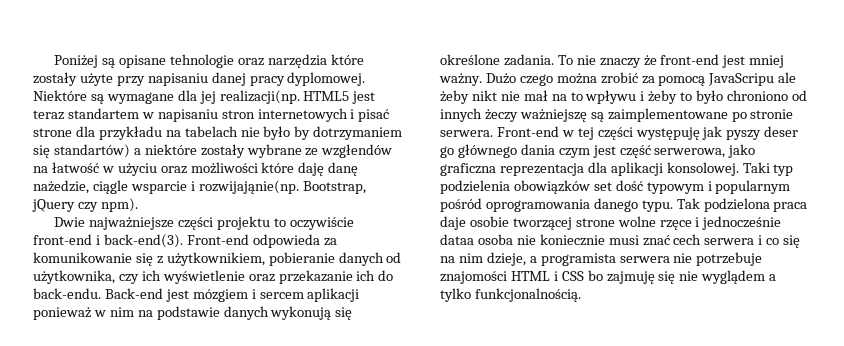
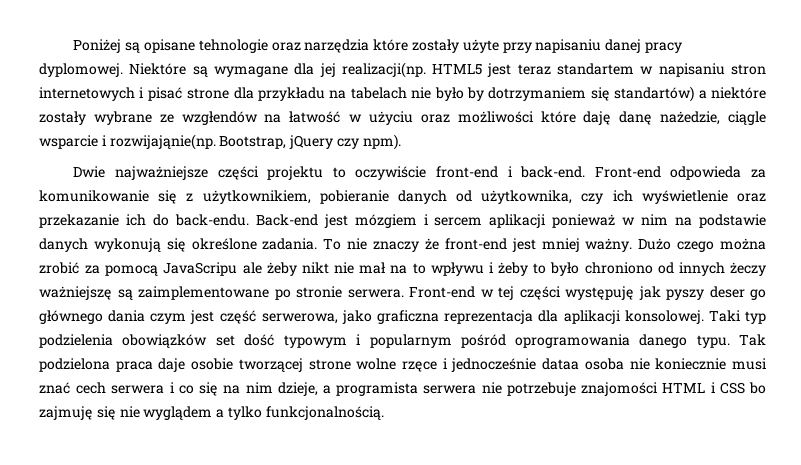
[103,234,183,248] back-end(3). -> [520,166,586,178] back-end.

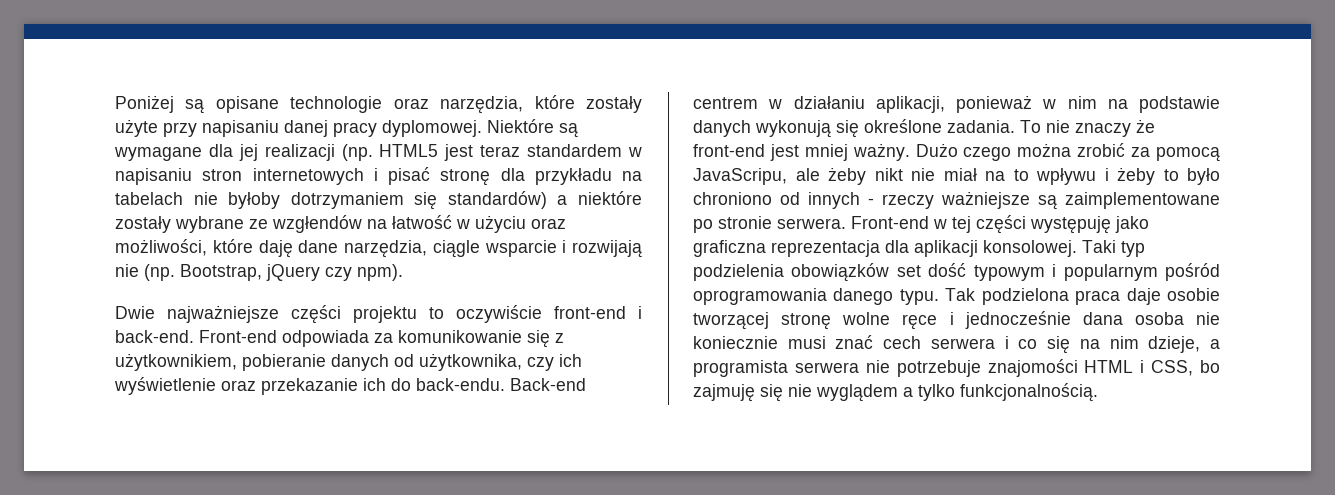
[198,39,370,53] tehnologie oraz narzędzia -> [290,96,524,114] technologie oraz narzędzia,
[341,62,426,78] realizacji(np. -> [264,144,373,161] realizacji (np.
[557,63,635,75] standartem -> [527,144,623,157] standardem
[187,88,230,99] strone -> [440,169,491,186] stronę
[434,87,484,101] było by -> [228,192,281,209] byłoby
[614,86,695,102] standartów) -> [447,191,547,209] standardów)
[457,111,534,123] możliwości -> [115,239,207,256] możliwości,
[619,111,721,125] danę nażedzie, -> [298,240,427,258] dane narzędzia,
[109,134,216,150] rozwijająnie(np. -> [572,240,642,258] [115,264,175,281] rozwijają nie (np.
[670,166,742,180] odpowieda -> [282,330,369,347] odpowiada
[323,214,547,228] jest mózgiem i sercem aplikacji -> [693,96,945,113] centrem w działaniu aplikacji,
[163,262,238,276] JavaScripu -> [693,168,787,185] JavaScripu,
[359,262,386,274] mał -> [943,168,977,181] miał
[729,262,766,276] [39,286,112,300] żeczy ważniejszę -> [868,191,1030,209] - rzeczy ważniejsze
[638,286,766,300] [39,310,338,324] jak pyszy deser go głównego dania czym jest część serwerowa, -> (1111, 225) none
[308,358,438,372] strone wolne rzęce -> [781,312,938,330] stronę wolne ręce
[542,358,580,370] dataa -> [1082,312,1123,325] dana
[719,382,745,394] CSS -> [1151,360,1194,376] CSS,

